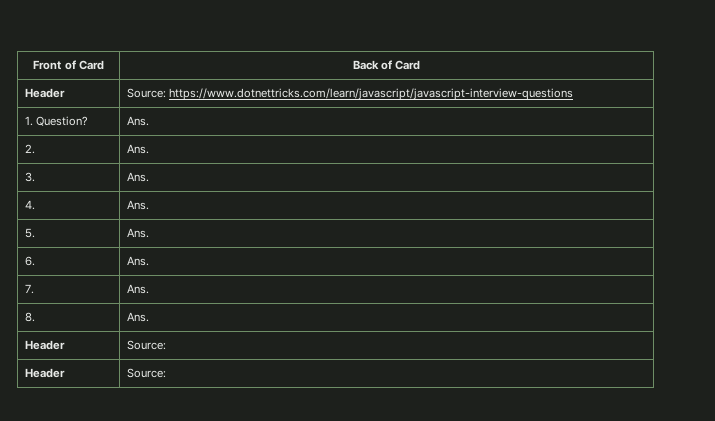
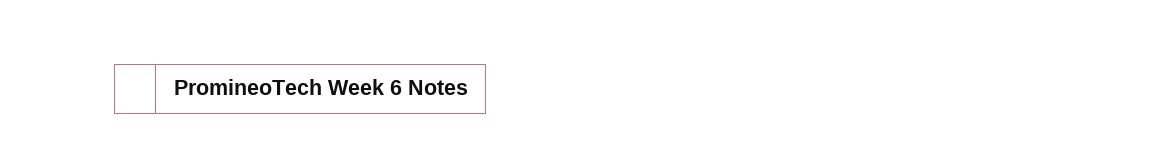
[33,60,104,70] [352,60,421,70] [25,88,66,98] [127,88,574,100] [25,116,89,126] [127,116,150,126] [25,144,36,154] [127,144,150,154] [25,172,36,182] [127,172,150,182] [25,200,36,210] [127,200,150,210] [25,228,36,238] [127,228,150,238] [25,256,36,266] [127,256,150,266] [25,284,35,294] [127,284,150,294] [25,312,36,322] [127,312,150,322] [25,340,66,350] [127,340,167,350] [25,368,66,378] [127,368,167,378] Front of Card | Back of Card // Header | Source: https://www.dotnettricks.com/learn/javascript/javascript-interview-questions // 1. Question? | Ans. // 2. | Ans. // 3. | Ans. // 4. | Ans. // 5. | Ans. // 6. | Ans. // 7. | Ans. // 8. | Ans. // Header | Source: // Header | Source: -> [173,79,468,95] | PromineoTech Week 6 Notes

